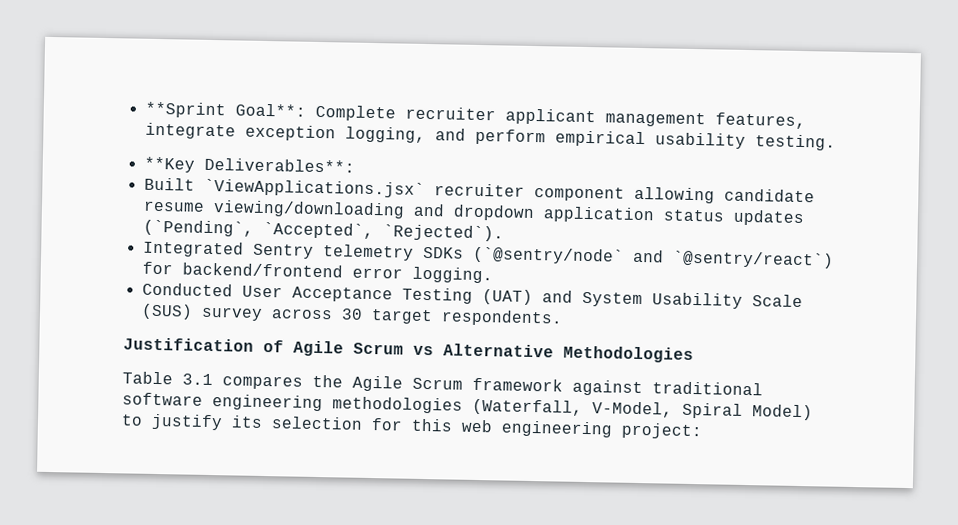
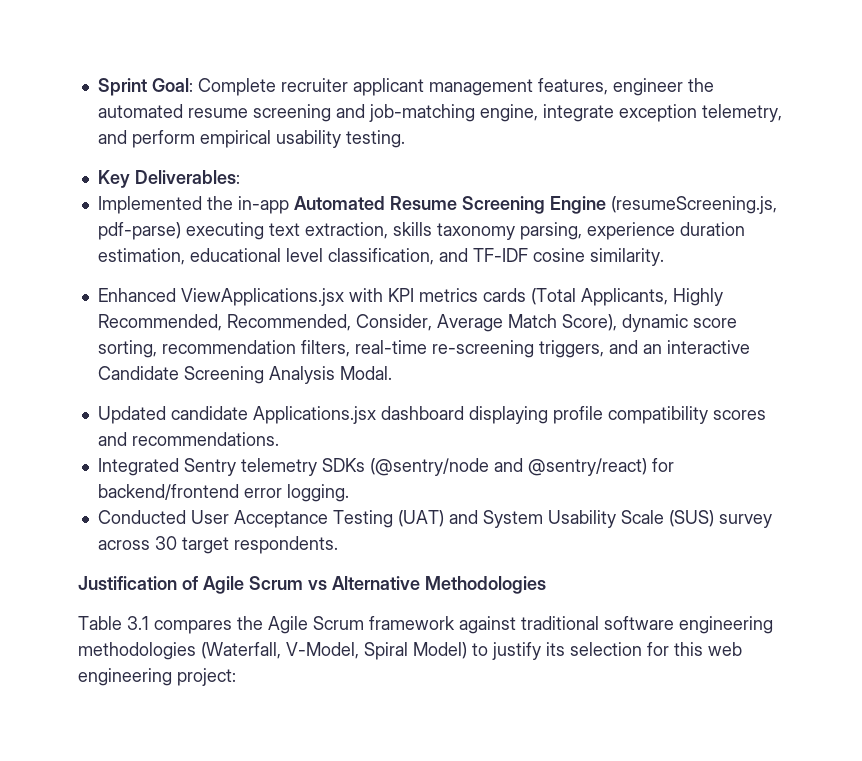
[144,101,306,119] **Sprint Goal**: -> [97,78,193,96] Sprint Goal:
(806, 121) none -> [612,78,714,96] [97,104,538,122] engineer the automated resume screening and job-matching engine,
[344,126,426,143] logging, -> [701,104,782,122] telemetry,
[143,156,355,173] [143,177,815,204] [142,200,805,227] [142,219,504,242] **Key Deliverables**: // Built `ViewApplications.jsx` recruiter component allowing candidate resume viewing/downloading and dropdown application status updates (`Pending`, `Accepted`, `Rejected`). -> [97,170,240,188] [97,196,777,214] [97,222,745,240] [97,248,664,266] [97,288,723,306] [97,314,737,332] [97,340,750,358] [97,366,392,384] [97,406,766,424] [97,432,279,446] Key Deliverables: // Implemented the in-app Automated Resume Screening Engine (resumeScreening.js, pdf-parse) executing text extraction, skills taxonomy parsing, experience duration estimation, educational level classification, and TF-IDF cosine similarity. // Enhanced ViewApplications.jsx with KPI metrics cards (Total Applicants, Highly Recommended, Recommended, Consider, Average Match Score), dynamic score sorting, recommendation filters, real-time re-screening triggers, and an interactive Candidate Screening Analysis Modal. // Updated candidate Applications.jsx dashboard displaying profile compatibility scores and recommendations.
[472,246,834,269] (`@sentry/node` and `@sentry/react`) -> [369,458,647,476] (@sentry/node and @sentry/react)

